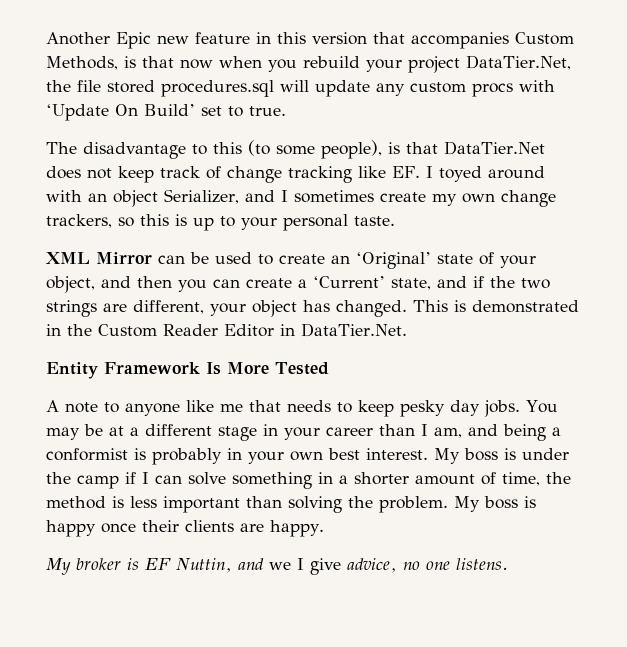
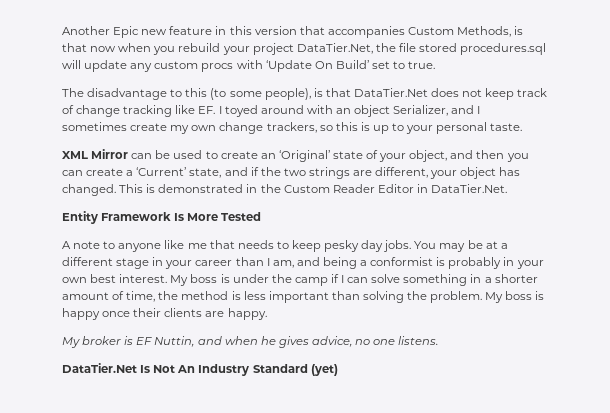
[269,558,341,575] we I give -> [224,336,309,348] when he gives
(508, 564) none -> [62,363,338,376] // DataTier.Net Is Not An Industry Standard (yet)

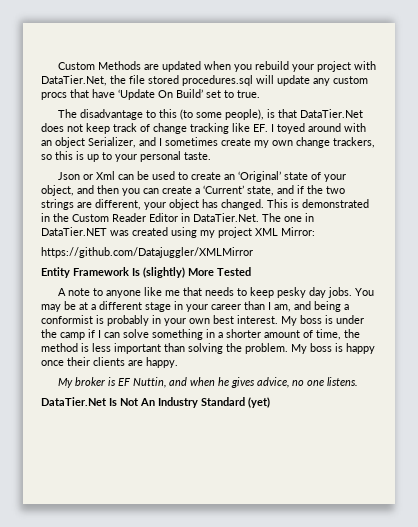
[62,26,524,38] [62,43,117,52] Another Epic new feature in this version that accompanies Custom Methods, is that now -> [57,61,201,72] Custom Methods are updated
(294, 49) none -> [353,61,376,70] with
[236,60,263,69] with -> [70,89,115,98] that have
[62,149,129,159] XML Mirror -> [57,171,115,180] Json or Xml
(508, 188) none -> [262,213,314,222] [41,227,315,238] [41,247,253,258] The one in DataTier.NET was created using my project XML Mirror: // https://github.com/Datajuggler/XMLMirror
(185, 217) none -> [143,267,185,278] (slightly)

